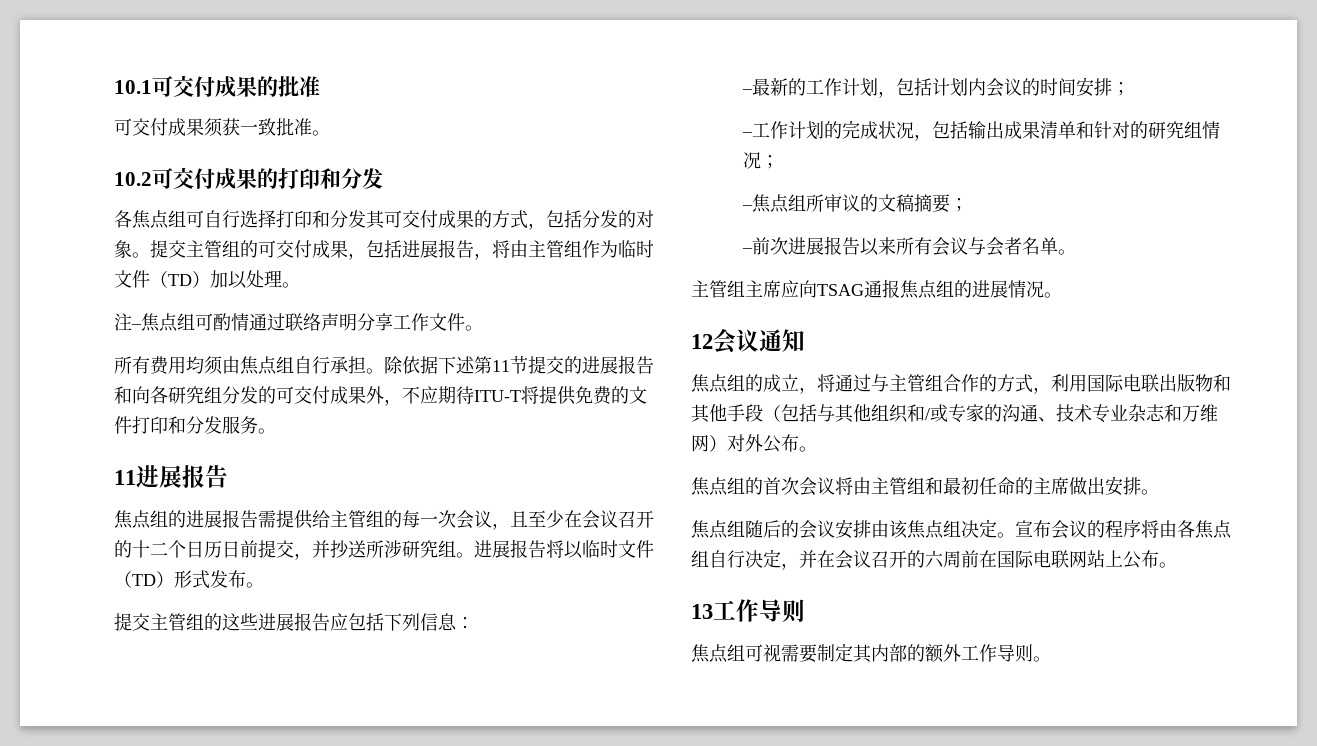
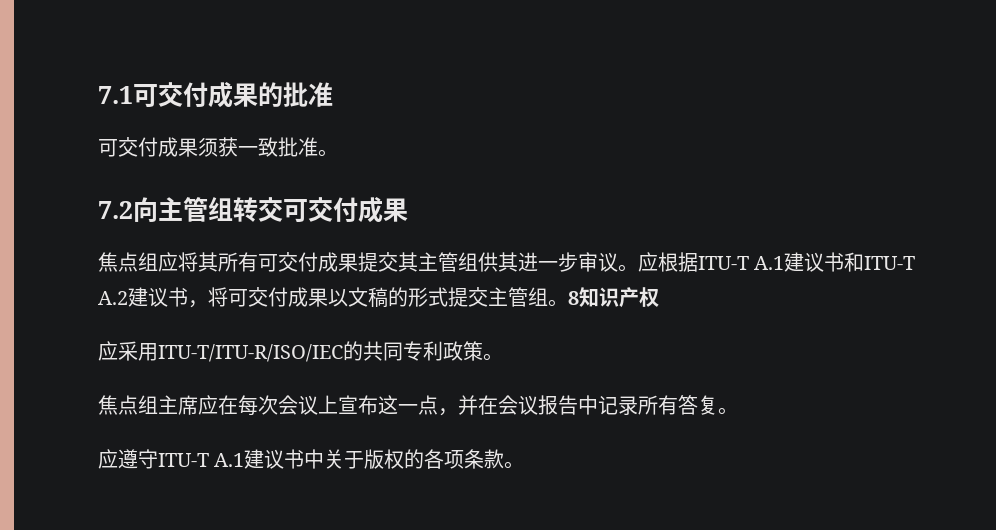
[114,80,152,94] 10.1 -> [98,86,133,104] 7.1
[114,167,383,190] [114,209,654,230] [114,239,654,260] [114,270,300,289] [114,313,483,332] [114,355,654,375] [114,386,647,406] [114,416,276,434] [114,465,228,488] [114,509,654,530] [114,539,654,560] [114,570,264,589] [114,612,474,631] [741,77,1130,98] [741,120,1220,141] [742,152,779,169] [741,194,968,213] [741,236,1076,256] [691,279,1062,299] [691,329,805,354] [691,374,1231,394] [691,404,1218,423] [691,434,817,453] [691,476,1159,496] [691,519,1232,539] [691,549,1177,570] [691,599,805,623] [691,643,1033,663] 10.2可交付成果的打印和分发 // 各焦点组可自行选择打印和分发其可交付成果的方式，包括分发的对象。提交主管组的可交付成果，包括进展报告，将由主管组作为临时文件（TD）加以处理。 // 注–焦点组可酌情通过联络声明分享工作文件。 // 所有费用均须由焦点组自行承担。除依据下述第11节提交的进展报告和向各研究组分发的可交付成果外，不应期待ITU-T将提供免费的文件打印和分发服务。 // 11进展报告 // 焦点组的进展报告需提供给主管组的每一次会议，且至少在会议召开的十二个日历日前提交，并抄送所涉研究组。进展报告将以临时文件（TD）形式发布。 // 提交主管组的这些进展报告应包括下列信息： // –最新的工作计划，包括计划内会议的时间安排； // –工作计划的完成状况，包括输出成果清单和针对的研究组情况； // –焦点组所审议的文稿摘要； // –前次进展报告以来所有会议与会者名单。 // 主管组主席应向TSAG通报焦点组的进展情况。 // 12会议通知 // 焦点组的成立，将通过与主管组合作的方式，利用国际电联出版物和其他手段（包括与其他组织和/或专家的沟通、技术专业杂志和万维网）对外公布。 // 焦点组的首次会议将由主管组和最初任命的主席做出安排。 // 焦点组随后的会议安排由该焦点组决定。宣布会议的程序将由各焦点组自行决定，并在会议召开的六周前在国际电联网站上公布。 // 13工作导则 // 焦点组可视需要制定其内部的额外工作导则 -> [98,197,408,223] [98,252,916,272] [98,287,659,308] [98,341,503,362] [98,395,738,416] [98,449,505,469] 7.2向主管组转交可交付成果 // 焦点组应将其所有可交付成果提交其主管组供其进一步审议。应根据ITU-T A.1建议书和ITU-T A.2建议书，将可交付成果以文稿的形式提交主管组。8知识产权 // 应采用ITU-T/ITU-R/ISO/IEC的共同专利政策。 // 焦点组主席应在每次会议上宣布这一点，并在会议报告中记录所有答复。 // 应遵守ITU-T A.1建议书中关于版权的各项条款

